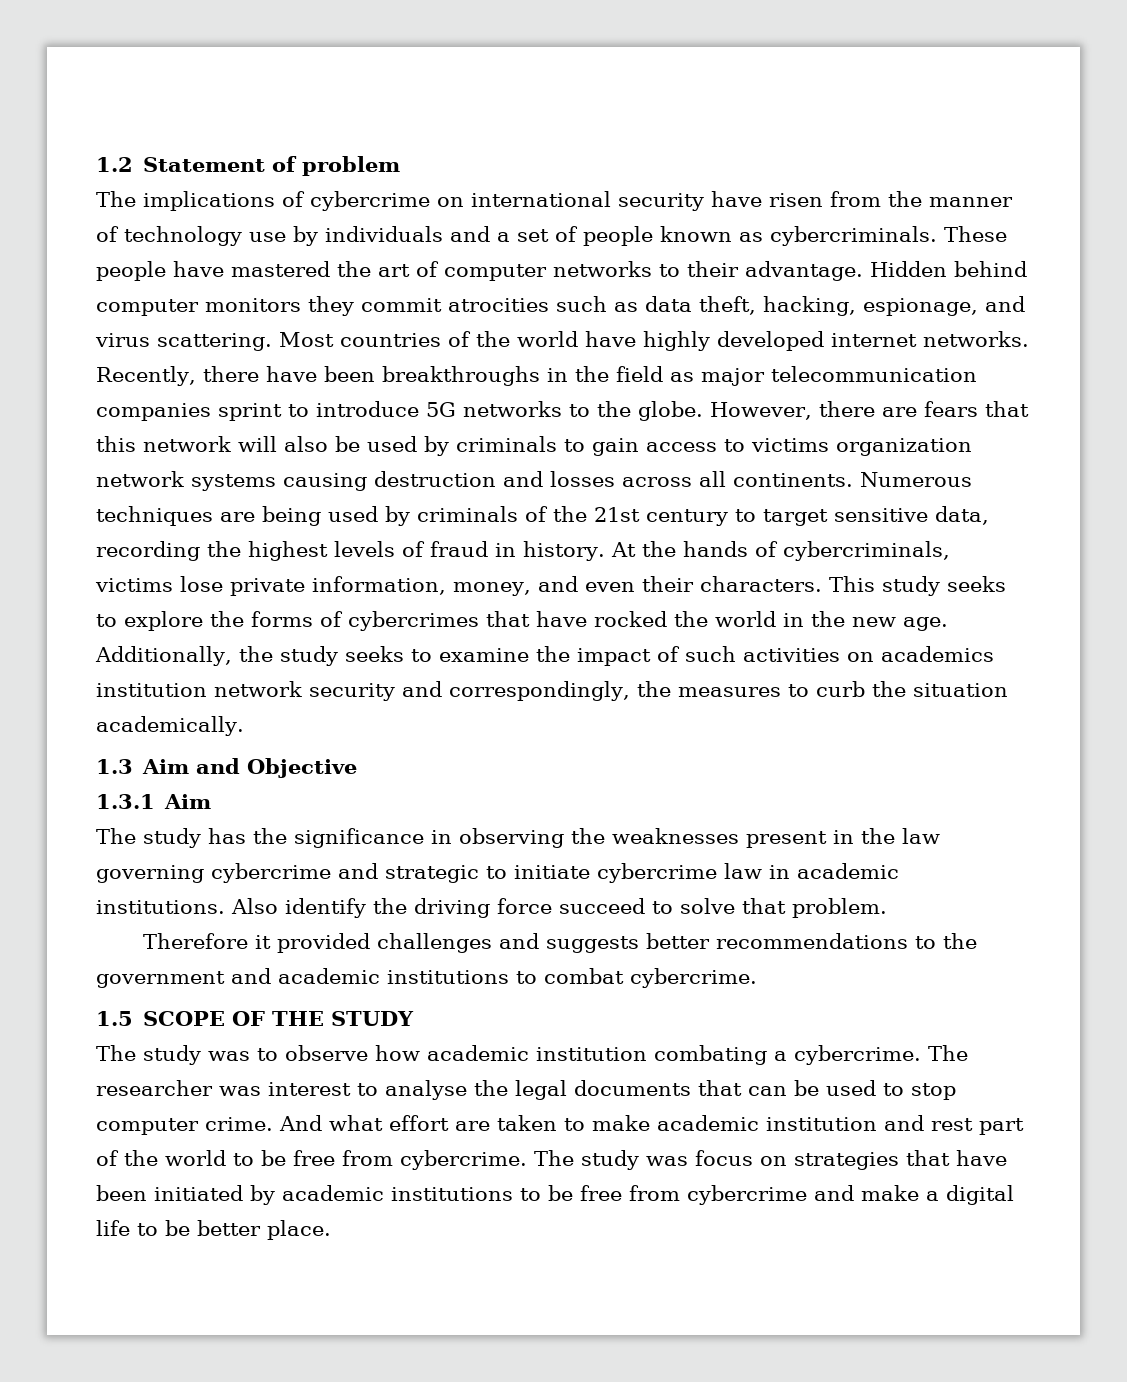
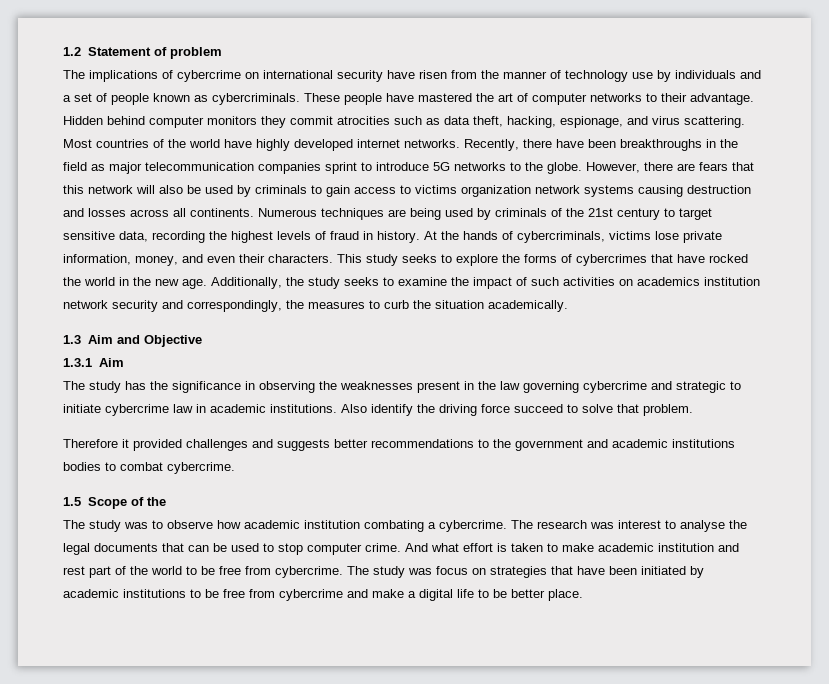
(509, 977) none -> [63,462,101,471] bodies
[143,1011,415,1026] SCOPE OF THE STUDY -> [87,497,166,509] Scope of the
[96,1080,213,1096] researcher -> [537,520,587,529] research
[455,1121,490,1131] are -> [497,543,507,552] is

